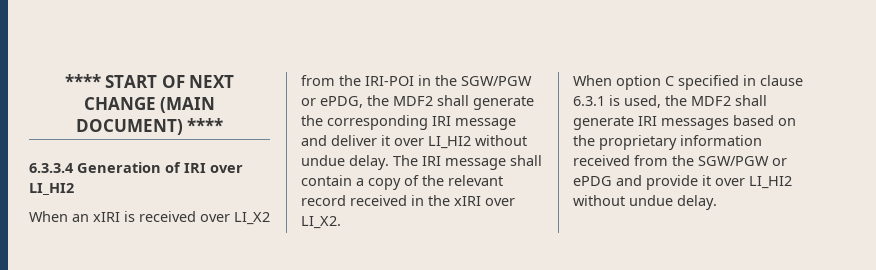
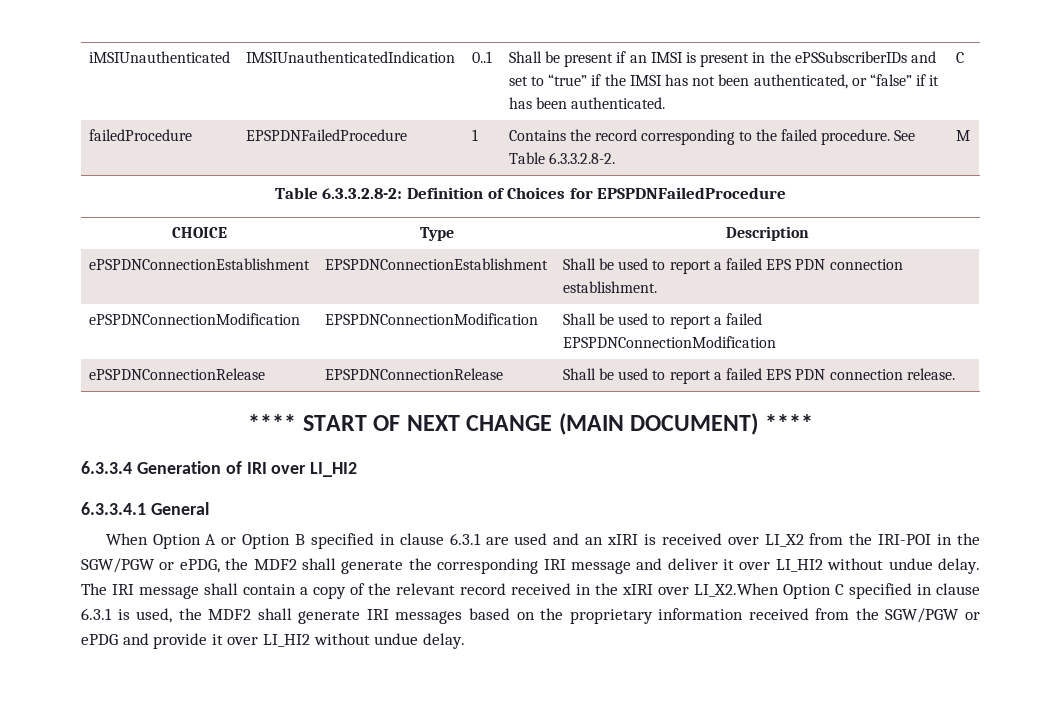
(64, 81) none -> [88,51,230,63] [245,51,455,63] [471,51,492,63] [508,51,936,67] [508,74,940,89] [508,97,666,109] [955,52,964,63] [88,129,192,141] [245,129,407,141] [471,129,478,141] [508,129,916,145] [508,152,616,164] [955,130,970,141] [274,187,787,199] [172,227,227,238] [419,227,454,241] [726,226,809,241] [88,258,310,270] [324,258,548,270] [562,258,903,274] [562,281,657,293] [88,313,300,325] [324,313,538,325] [562,313,762,329] [562,336,776,348] [88,368,265,380] [324,368,503,380] [562,368,955,384] iMSIUnauthenticated | IMSIUnauthenticatedIndication | 0..1 | Shall be present if an IMSI is present in the ePSSubscriberIDs and set to “true” if the IMSI has not been authenticated, or “false” if it has been authenticated. | C // failedProcedure | EPSPDNFailedProcedure | 1 | Contains the record corresponding to the failed procedure. See Table 6.3.3.2.8-2. | M // Table 6.3.3.2.8-2: Definition of Choices for EPSPDNFailedProcedure // CHOICE | Type | Description // ePSPDNConnectionEstablishment | EPSPDNConnectionEstablishment | Shall be used to report a failed EPS PDN connection establishment. // ePSPDNConnectionModification | EPSPDNConnectionModification | Shall be used to report a failed EPSPDNConnectionModification // ePSPDNConnectionRelease | EPSPDNConnectionRelease | Shall be used to report a failed EPS PDN connection release. //
[29,211,68,222] // When -> [81,502,209,515] [105,533,580,549] // 6.3.3.4.1 General // When Option A or Option B specified in clause 6.3.1 are used and
[301,216,341,229] [573,75,661,90] LI_X2. // When option -> [694,583,831,599] LI_X2.When Option

